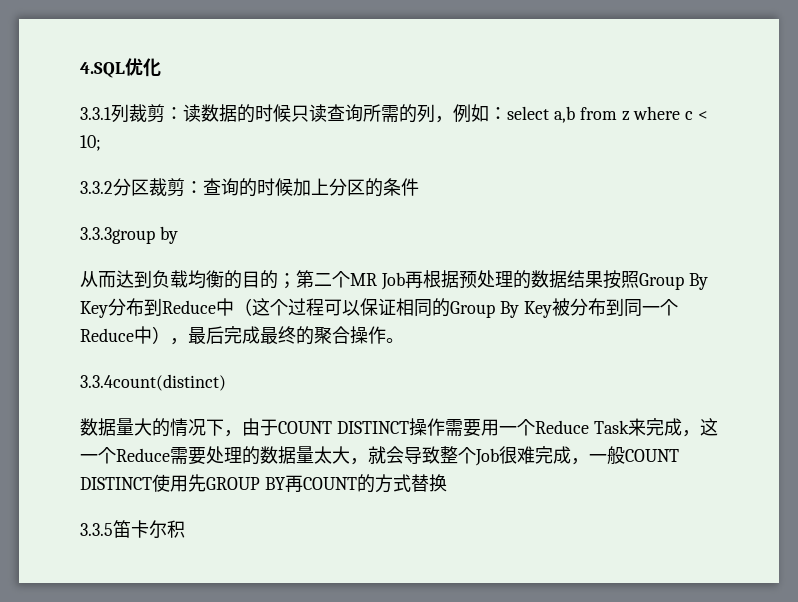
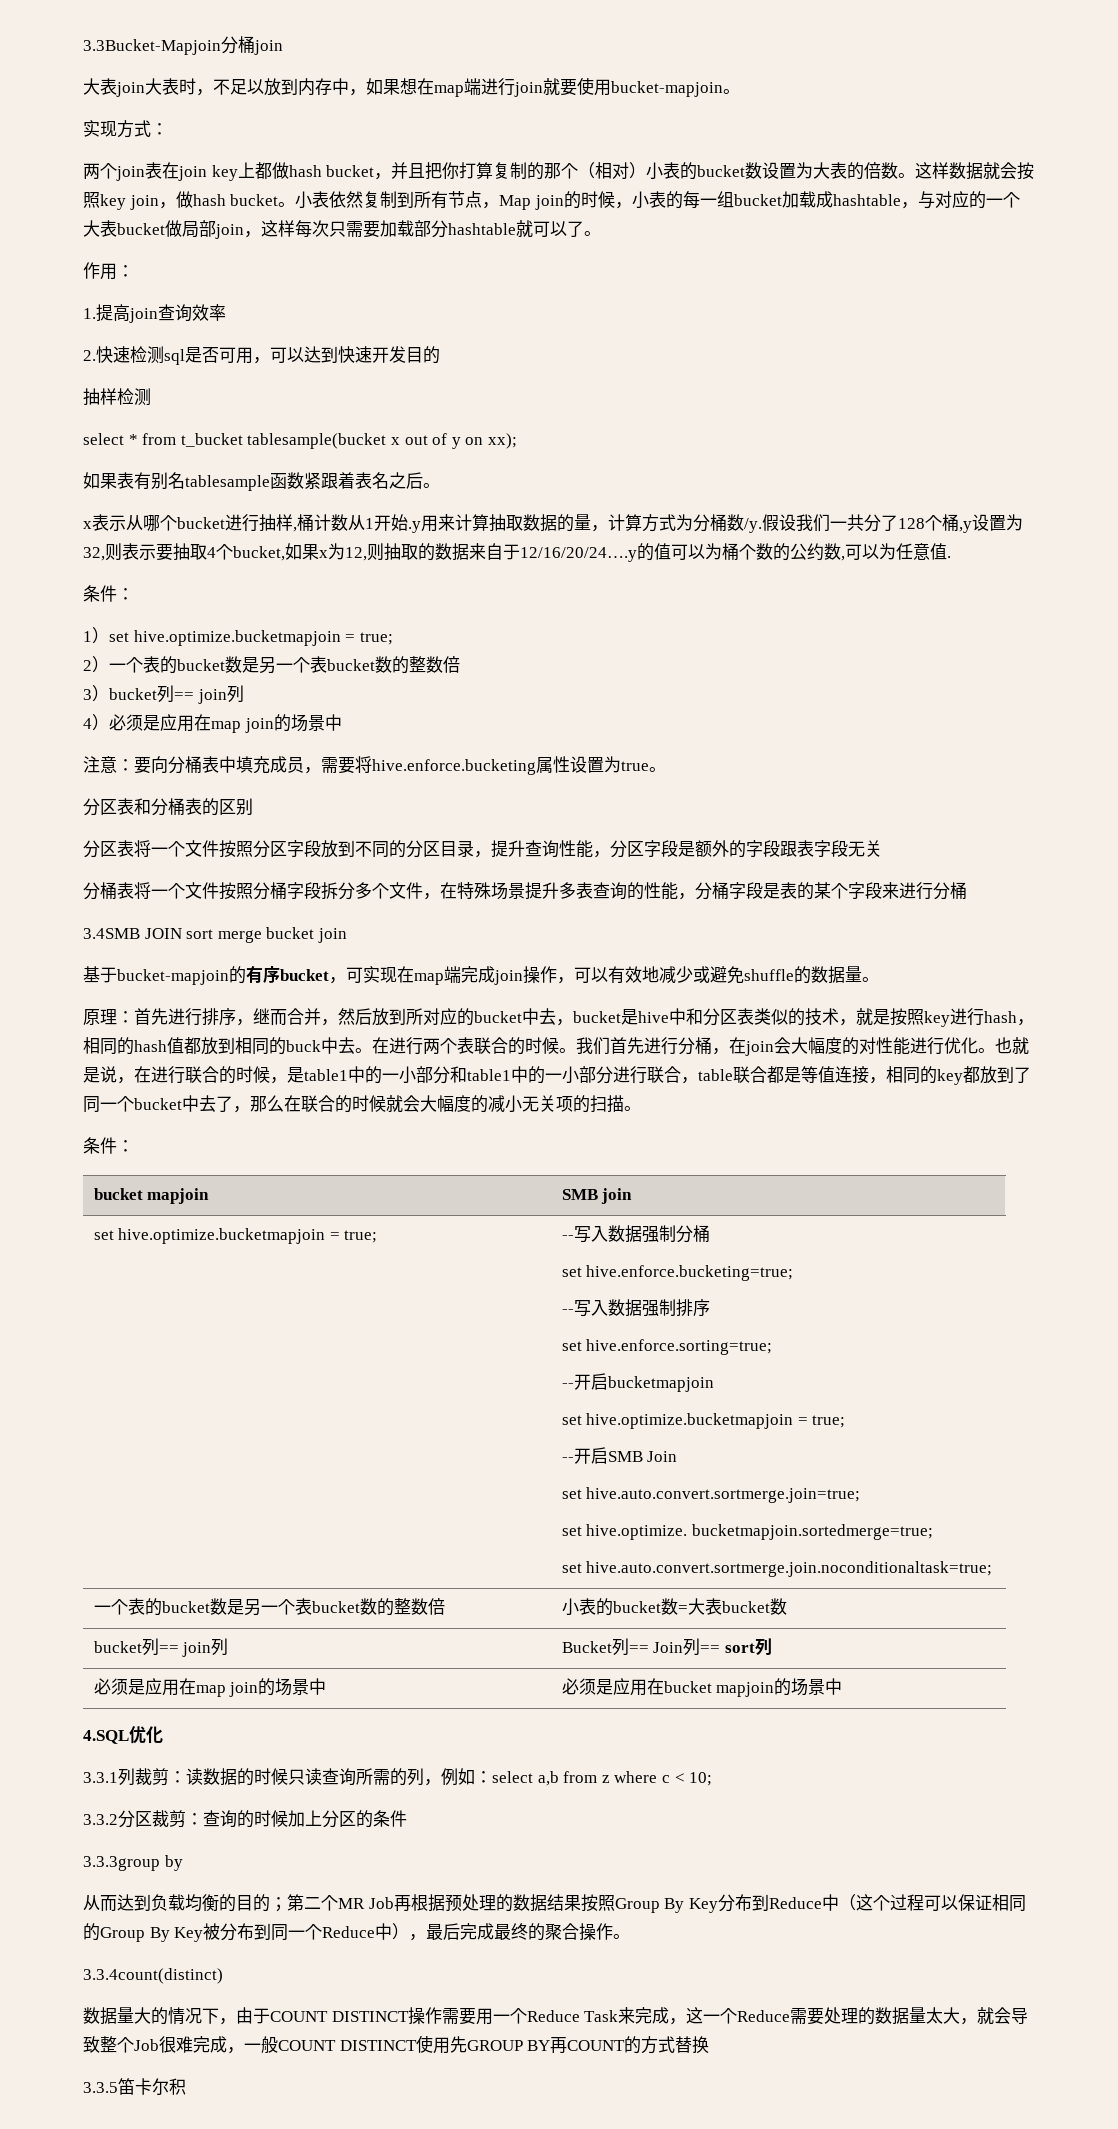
(80, 70) none -> [83,36,283,55] [83,77,740,97] [83,120,168,138] [83,162,1035,181] [83,191,1020,210] [83,220,601,239] [83,262,134,280] [83,304,226,323] [83,346,440,365] [83,388,151,406] [83,433,517,449] [83,472,440,491] [83,514,1023,533] [83,543,951,562] [83,585,134,602] [83,627,393,646] [83,656,460,674] [83,685,244,704] [83,714,342,733] [83,756,666,775] [83,798,253,816] [83,840,882,858] [83,882,967,900] [83,927,347,943] [83,966,879,985] [83,1008,1034,1027] [83,1037,1029,1056] [83,1066,1031,1085] [83,1095,641,1113] [83,1137,134,1154] [93,1188,210,1204] [561,1188,633,1204] [93,1228,378,1244] [561,1225,710,1243] [561,1265,794,1281] [561,1299,710,1317] [561,1339,773,1355] [561,1373,714,1392] [561,1413,846,1429] [561,1447,678,1464] [561,1487,861,1503] [561,1524,933,1540] [561,1561,993,1577] [93,1598,445,1616] [561,1598,787,1616] [93,1638,229,1657] [561,1638,772,1656] [93,1678,327,1697] [561,1678,843,1697] 3.3Bucket-Mapjoin分桶join // 大表join大表时，不足以放到内存中，如果想在map端进行join就要使用bucket-mapjoin。 // 实现方式： // 两个join表在join key上都做hash bucket，并且把你打算复制的那个（相对）小表的bucket数设置为大表的倍数。这样数据就会按照key join，做hash bucket。小表依然复制到所有节点，Map join的时候，小表的每一组bucket加载成hashtable，与对应的一个大表bucket做局部join，这样每次只需要加载部分hashtable就可以了。 // 作用： // 1.提高join查询效率 // 2.快速检测sql是否可用，可以达到快速开发目的 // 抽样检测 // select * from t_bucket tablesample(bucket x out of y on xx); // 如果表有别名tablesample函数紧跟着表名之后。 // x表示从哪个bucket进行抽样,桶计数从1开始.y用来计算抽取数据的量，计算方式为分桶数/y.假设我们一共分了128个桶,y设置为32,则表示要抽取4个bucket,如果x为12,则抽取的数据来自于12/16/20/24….y的值可以为桶个数的公约数,可以为任意值. // 条件： // 1）set hive.optimize.bucketmapjoin = true; // 2）一个表的bucket数是另一个表bucket数的整数倍 // 3）bucket列== join列 // 4）必须是应用在map join的场景中 // 注意：要向分桶表中填充成员，需要将hive.enforce.bucketing属性设置为true。 // 分区表和分桶表的区别 // 分区表将一个文件按照分区字段放到不同的分区目录，提升查询性能，分区字段是额外的字段跟表字段无关 // 分桶表将一个文件按照分桶字段拆分多个文件，在特殊场景提升多表查询的性能，分桶字段是表的某个字段来进行分桶 // 3.4SMB JOIN sort merge bucket join // 基于bucket-mapjoin的有序bucket，可实现在map端完成join操作，可以有效地减少或避免shuffle的数据量。 // 原理：首先进行排序，继而合并，然后放到所对应的bucket中去，bucket是hive中和分区表类似的技术，就是按照key进行hash，相同的hash值都放到相同的buck中去。在进行两个表联合的时候。我们首先进行分桶，在join会大幅度的对性能进行优化。也就是说，在进行联合的时候，是table1中的一小部分和table1中的一小部分进行联合，table联合都是等值连接，相同的key都放到了同一个bucket中去了，那么在联合的时候就会大幅度的减小无关项的扫描。 // 条件： // bucket mapjoin | SMB join // set hive.optimize.bucketmapjoin = true; | --写入数据强制分桶 // set hive.enforce.bucketing=true; // --写入数据强制排序 // set hive.enforce.sorting=true; // --开启bucketmapjoin // set hive.optimize.bucketmapjoin = true; // --开启SMB Join // set hive.auto.convert.sortmerge.join=true; // set hive.optimize. bucketmapjoin.sortedmerge=true; // set hive.auto.convert.sortmerge.join.noconditionaltask=true; // 一个表的bucket数是另一个表bucket数的整数倍 | 小表的bucket数=大表bucket数 // bucket列== join列 | Bucket列== Join列== sort列 // 必须是应用在map join的场景中 | 必须是应用在bucket mapjoin的场景中 //

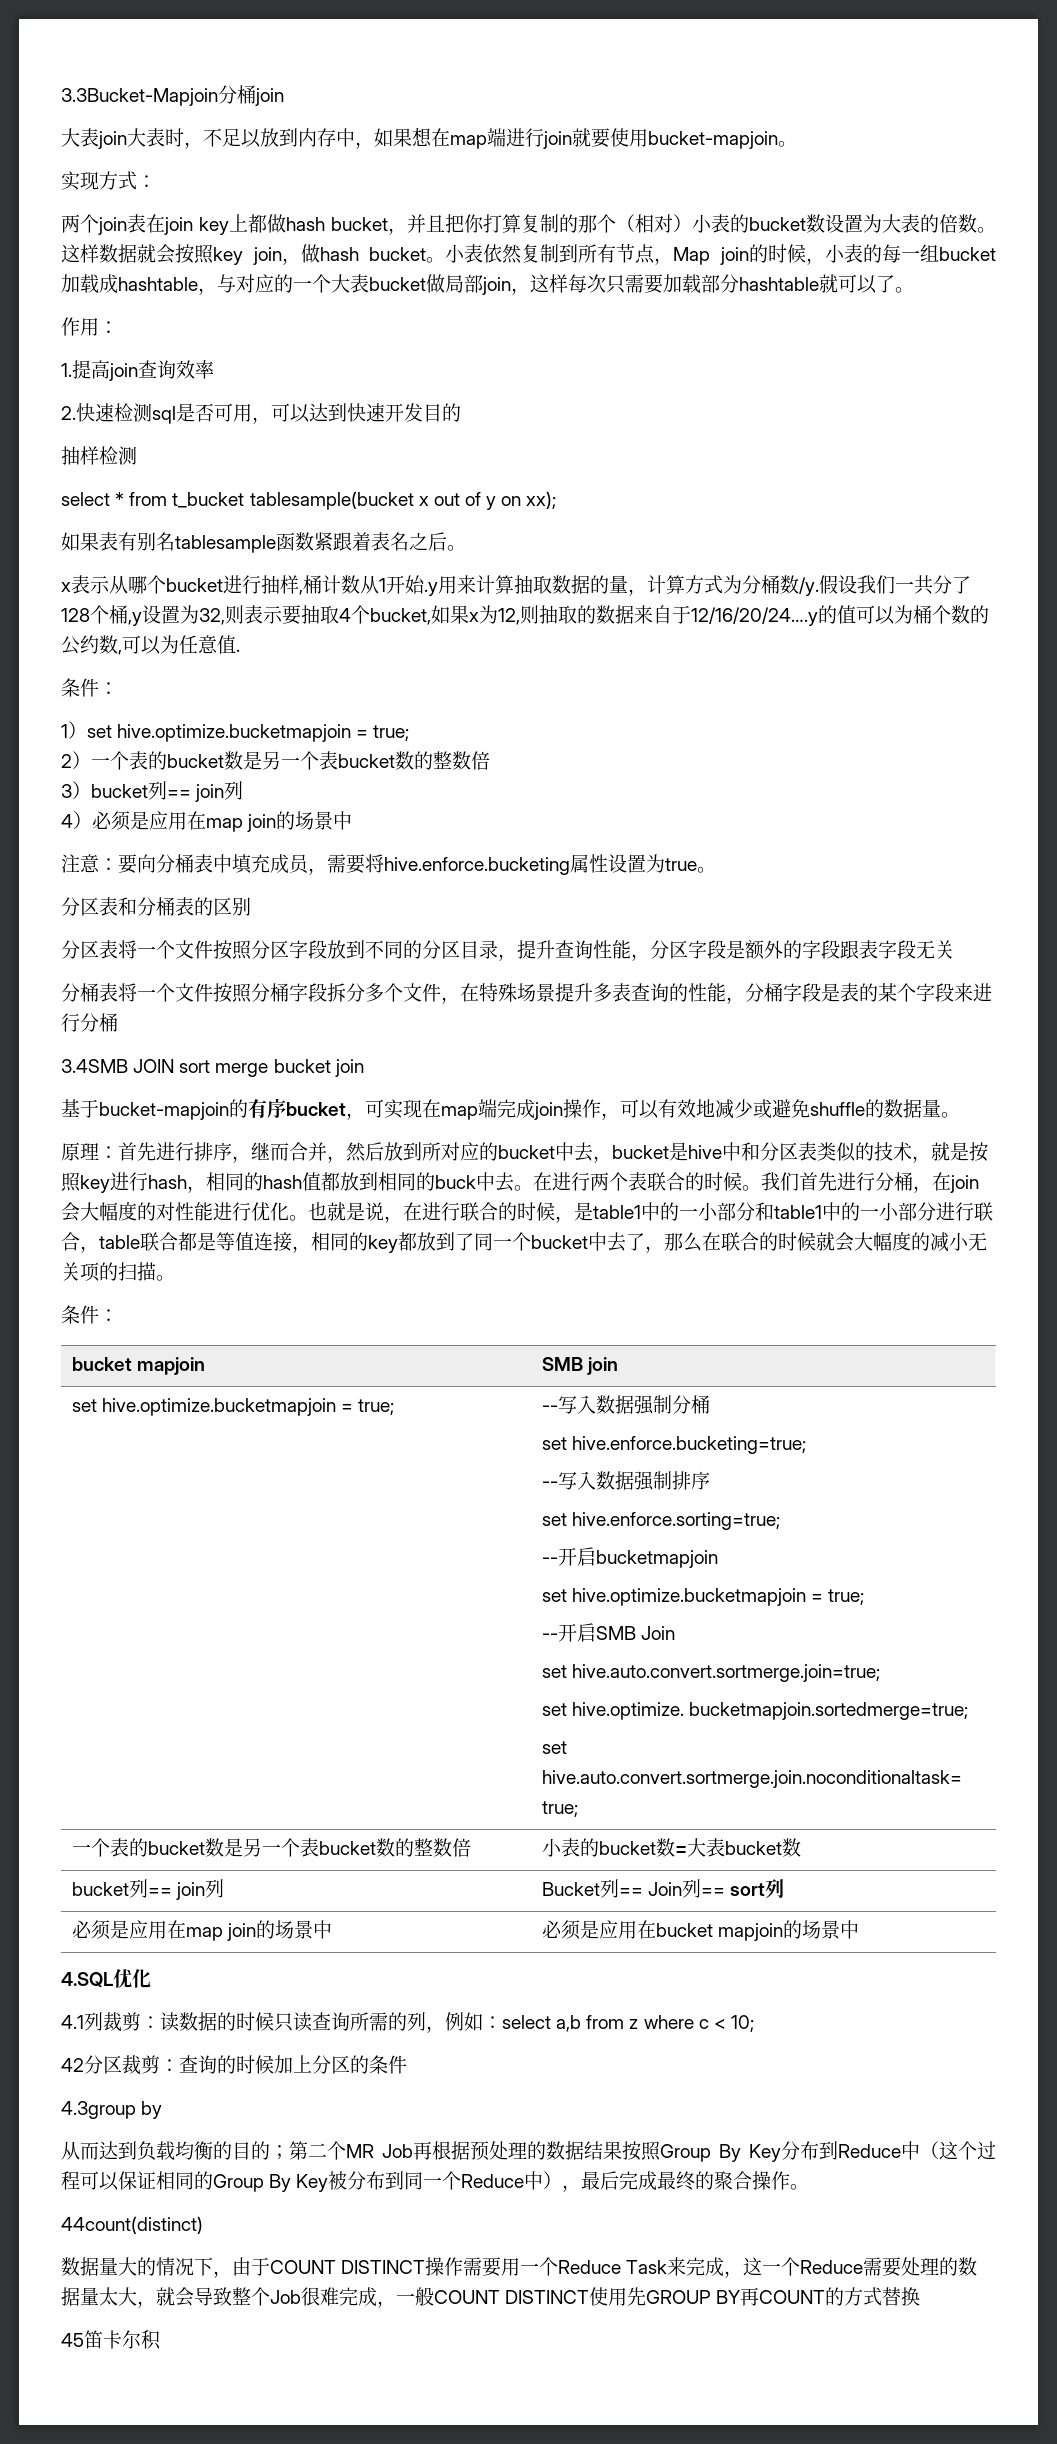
[83,1772,118,1783] 3.3.1 -> [61,2015,84,2029] 4.1
[83,1814,118,1825] 3.3.2 -> [61,2058,84,2072] 42
[83,1856,160,1871] 3.3.3group -> [61,2101,136,2119] 4.3group
[83,1968,223,1984] 3.3.4count(distinct) -> [61,2216,203,2234] 44count(distinct)
[83,2082,118,2093] 3.3.5 -> [61,2333,84,2347] 45

